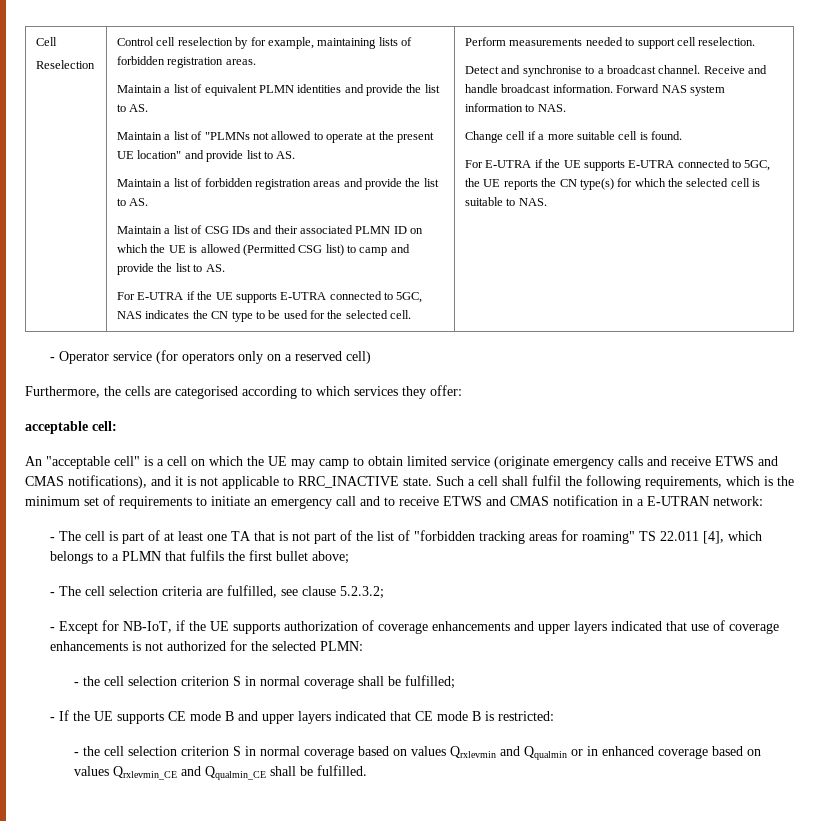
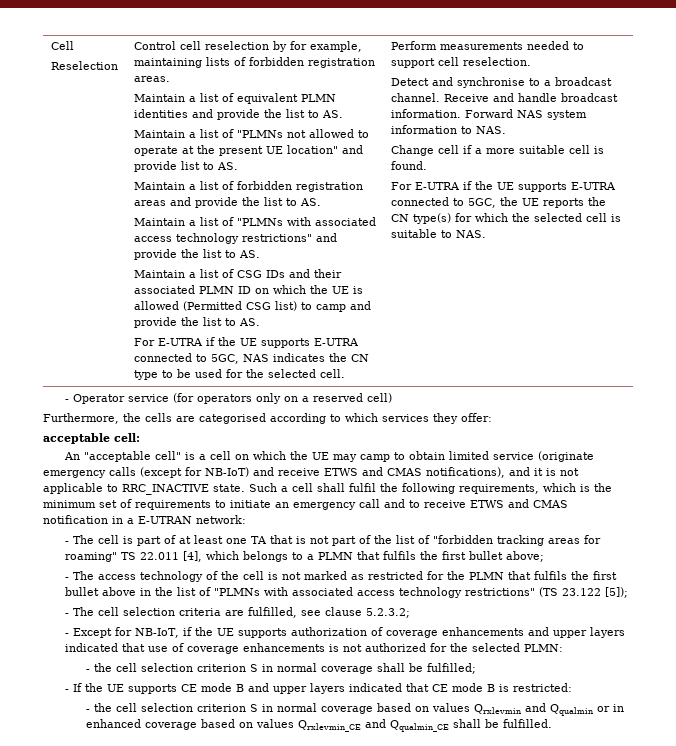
(149, 202) none -> [133,217,376,226] [133,233,337,244] [133,249,260,260] // Maintain a list of "PLMNs with associated access technology restrictions" and provide the list to AS.
(643, 461) none -> [140,467,249,478] (except for NB-IoT)
(349, 557) none -> [64,571,617,582] [64,587,628,598] // - The access technology of the cell is not marked as restricted for the PLMN that fulfils the first bullet above in the list of "PLMNs with associated access technology restrictions" (TS 23.122 [5]);

